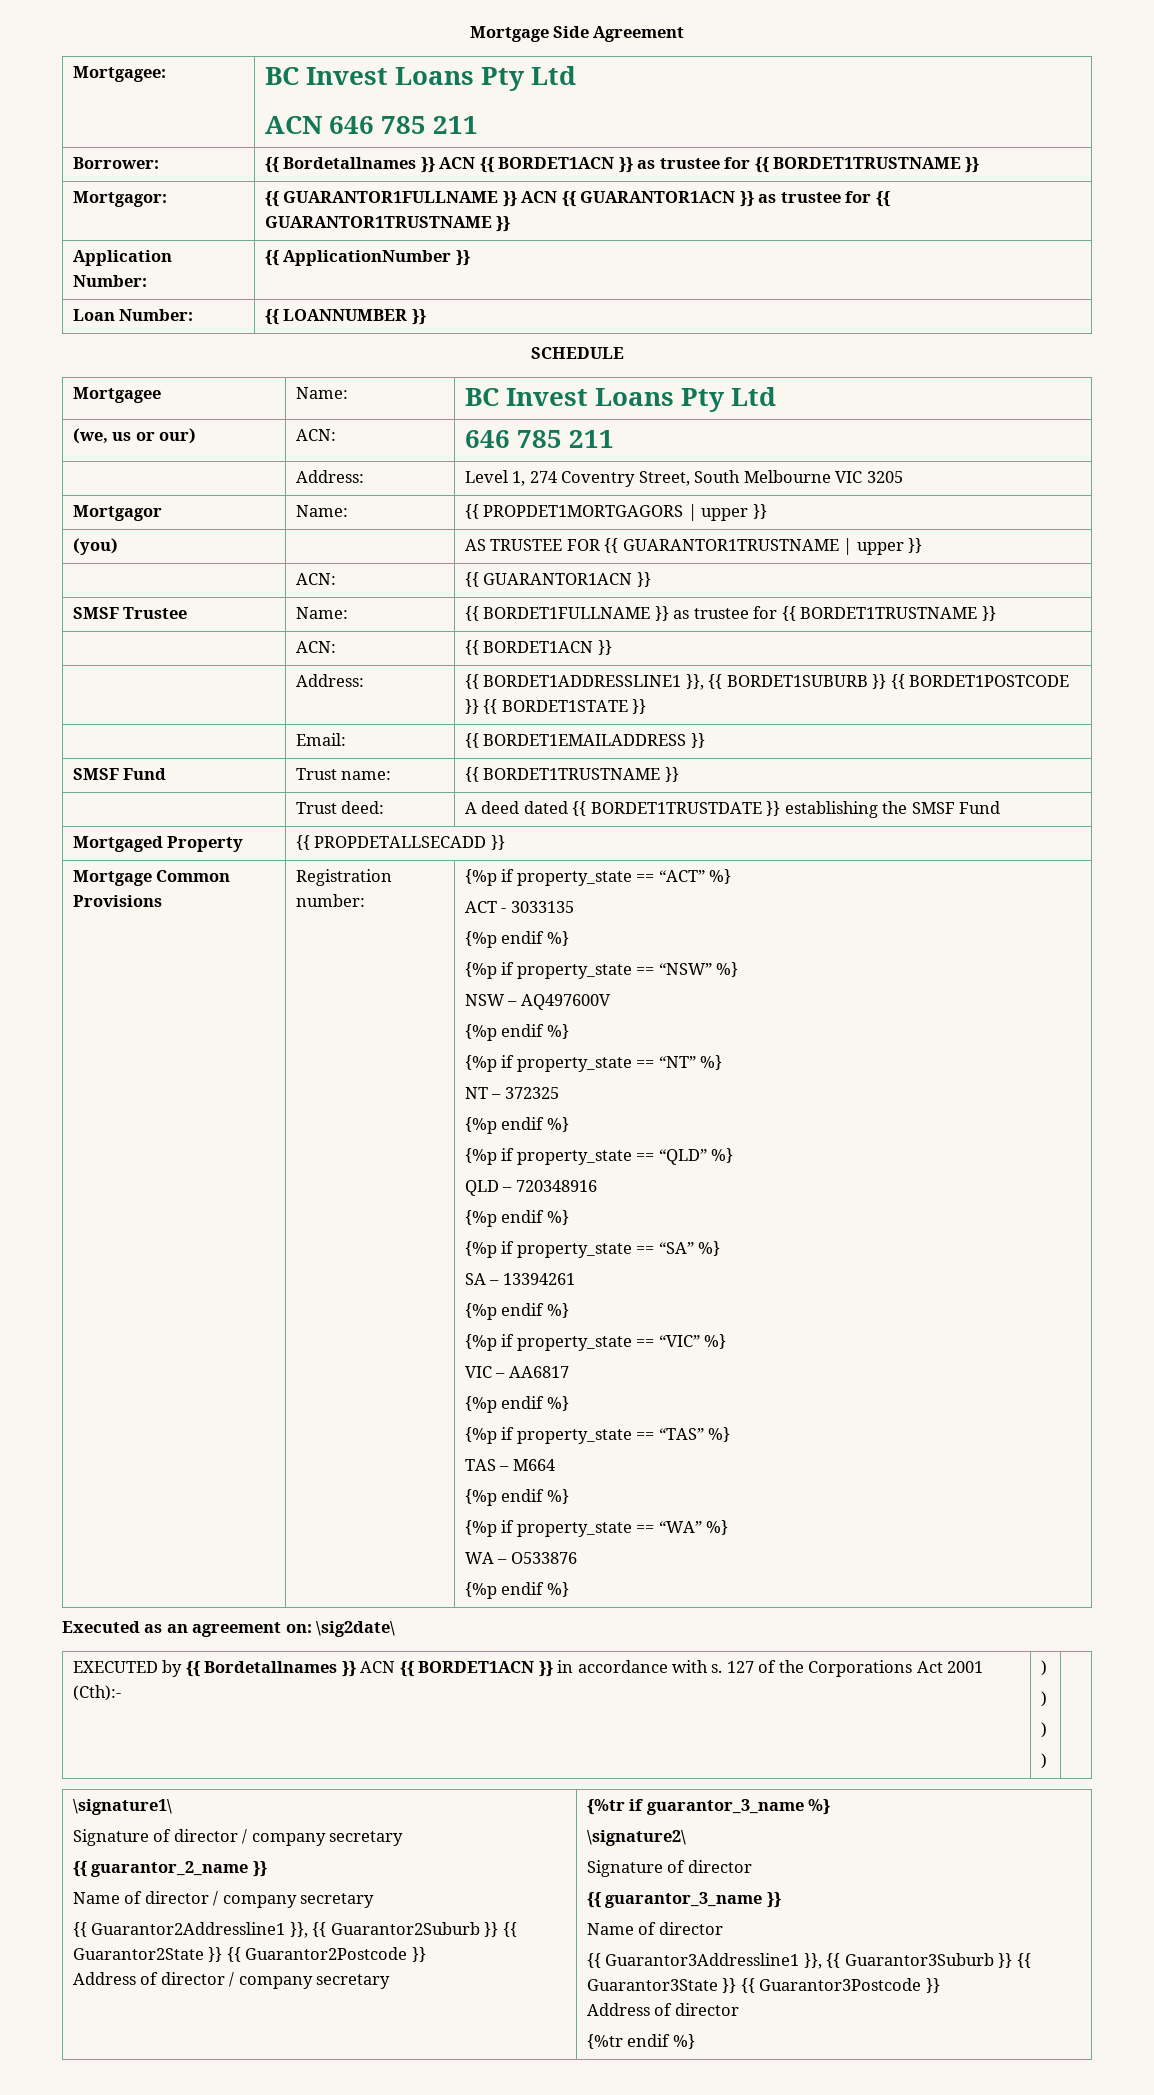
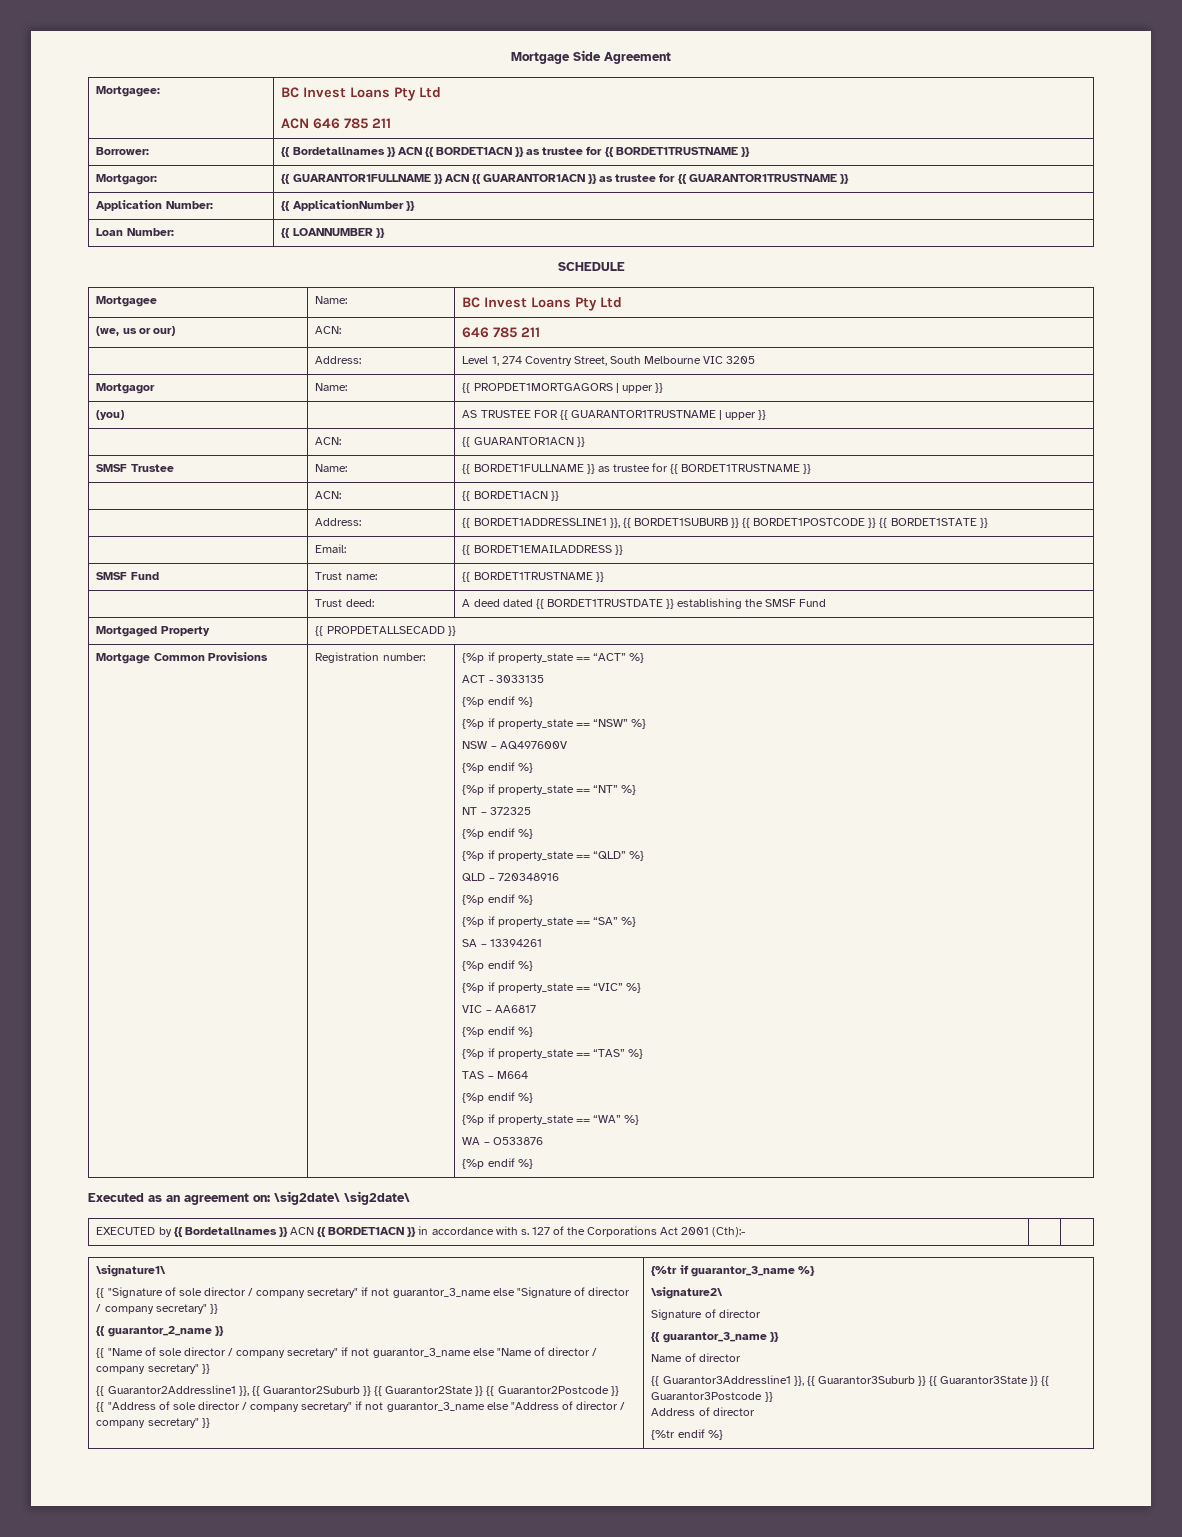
(396, 1629) none -> [344,1191,410,1205] \sig2date\
[1040,1660,1047,1676] [1040,1691,1047,1707] [1040,1722,1047,1738] [1040,1753,1047,1769] [72,1799,172,1815] [72,1829,404,1846] ) // ) // ) // ) | // \signature1\ // Signature of director / company secretary -> [96,1265,167,1277] [96,1287,630,1298] [96,1304,218,1314] | // \signature1\ // {{ "Signature of sole director / company secretary" if not guarantor_3_name else "Signature of director / company secretary" }}
[72,1891,375,1908] Name of director / company secretary -> [96,1347,598,1358] [96,1364,210,1374] {{ "Name of sole director / company secretary" if not guarantor_3_name else "Name of director / company secretary" }}
[72,1972,391,1989] Address of director / company secretary -> [96,1401,626,1412] [96,1418,210,1428] {{ "Address of sole director / company secretary" if not guarantor_3_name else "Address of director / company secretary" }}

